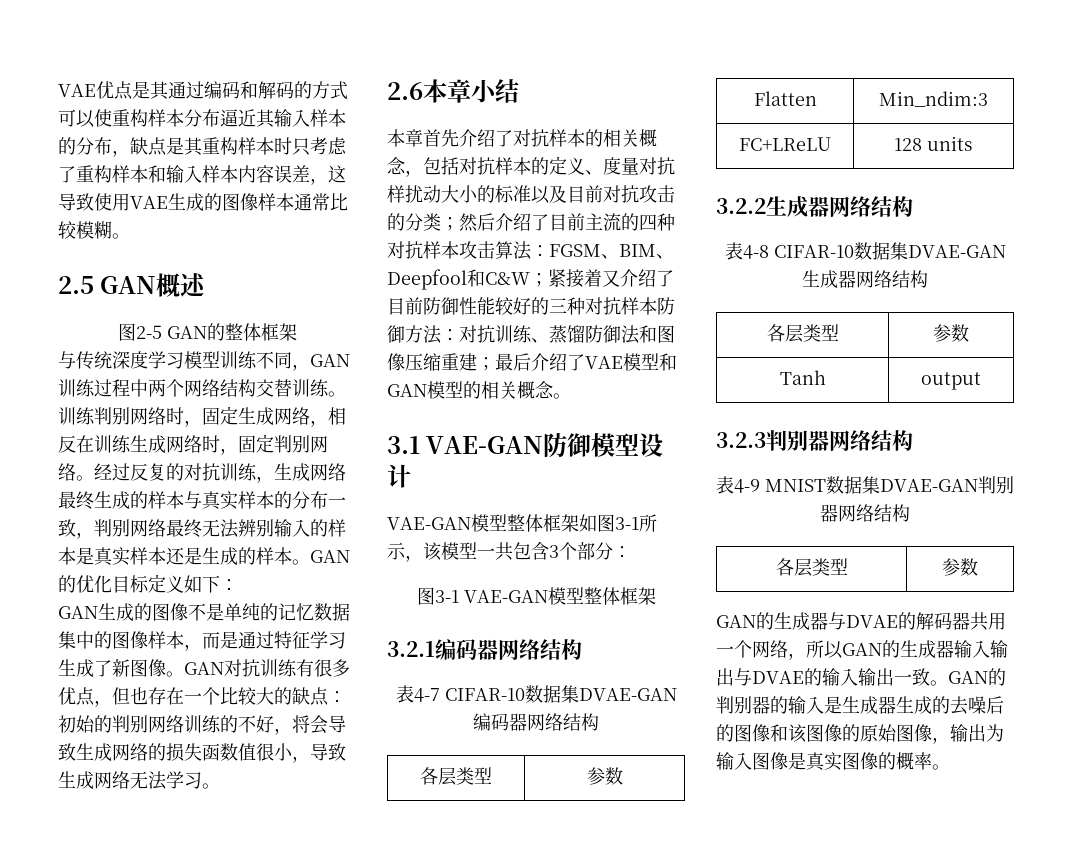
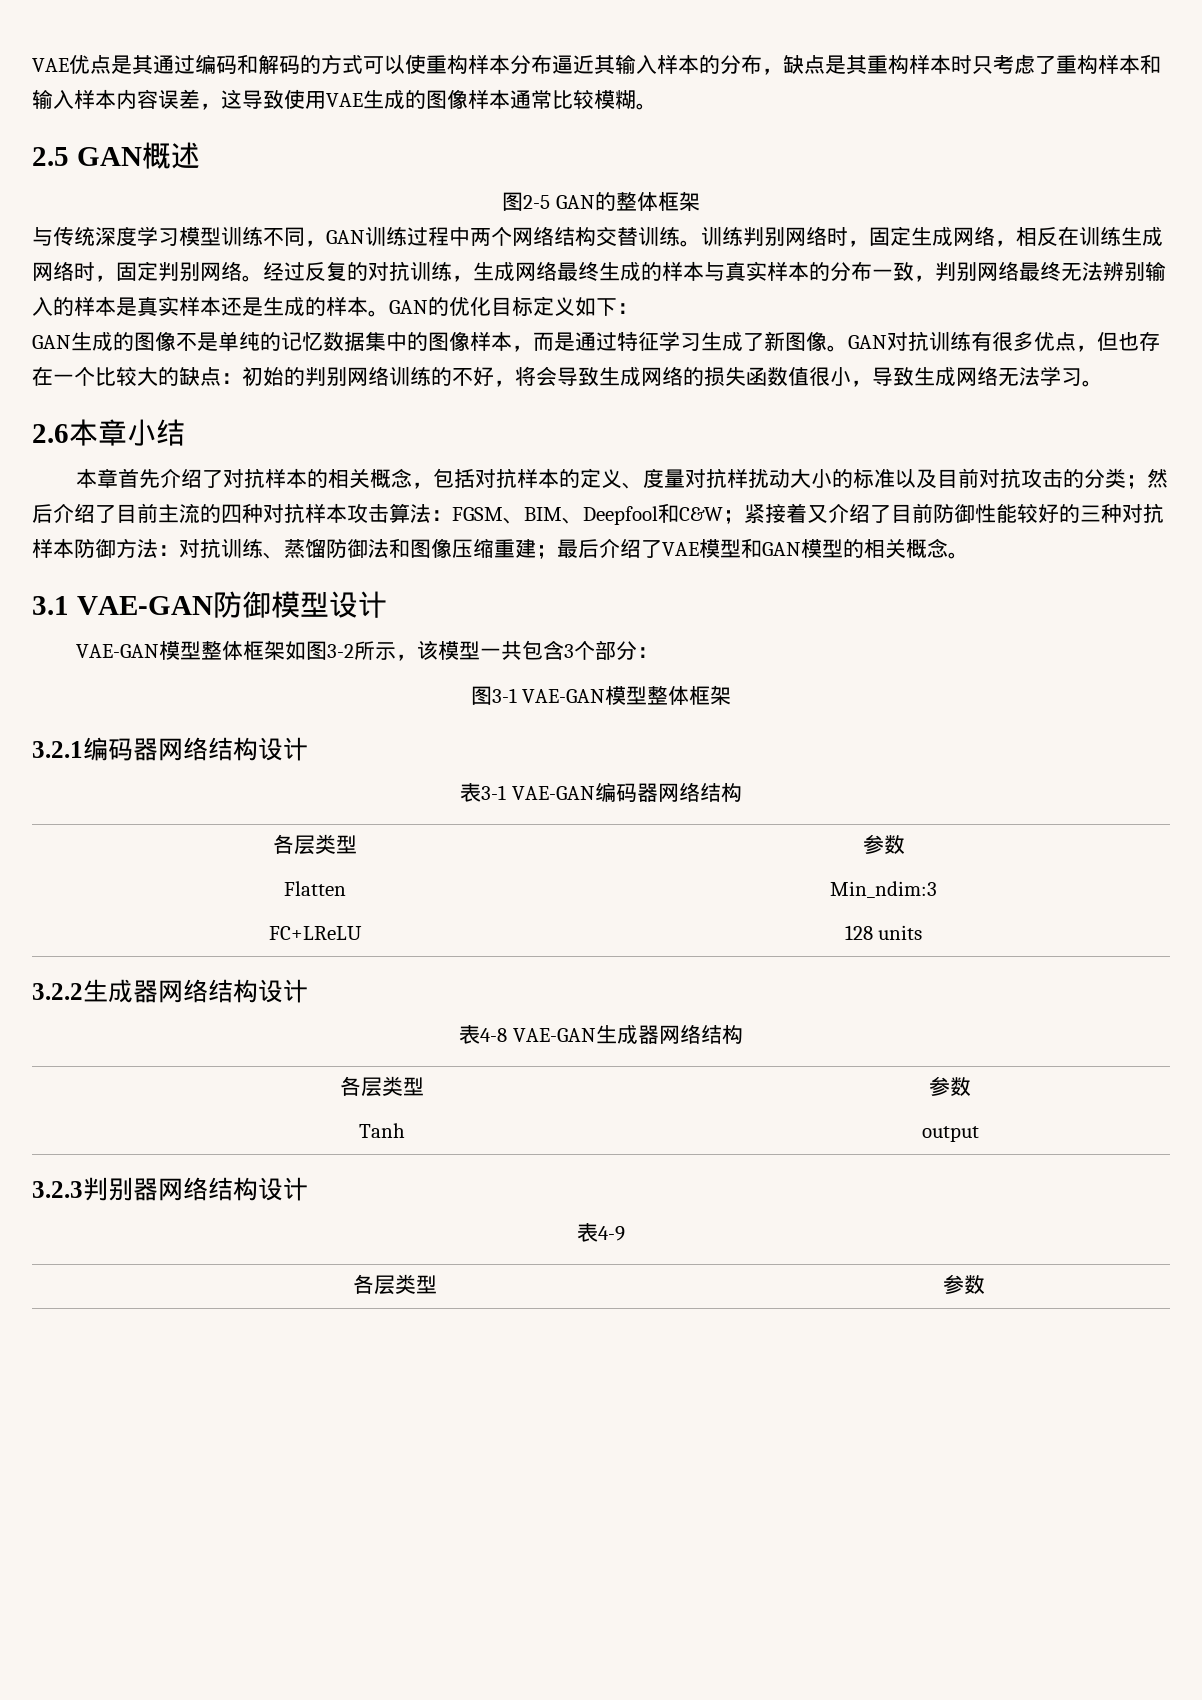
[615,517,639,530] 3-1 -> [326,644,354,658] 3-2
[395,685,677,703] // 表4-7 CIFAR-10数据集DVAE-GAN -> [258,737,308,761] [460,783,595,802] 设计 // 表3-1 VAE-GAN
(913, 206) none -> [258,979,308,1003] 设计
[773,242,1006,260] CIFAR-10数据集DVAE-GAN -> [512,1028,596,1042] VAE-GAN
(913, 440) none -> [258,1177,308,1201] 设计
[765,476,1014,494] [820,504,910,522] [775,558,848,577] [942,558,978,576] [716,612,1006,631] [716,640,1008,660] [716,668,1006,686] [716,696,1004,715] [716,724,1004,744] [716,752,950,771] MNIST数据集DVAE-GAN判别器网络结构 // 各层类型 | 参数 // GAN的生成器与DVAE的解码器共用一个网络，所以GAN的生成器输入输出与DVAE的输入输出一致。GAN的判别器的输入是生成器生成的去噪后的图像和该图像的原始图像，输出为输入图像是真实图像的概率。 -> [353,1274,437,1295] [942,1274,985,1294] // 各层类型 | 参数

